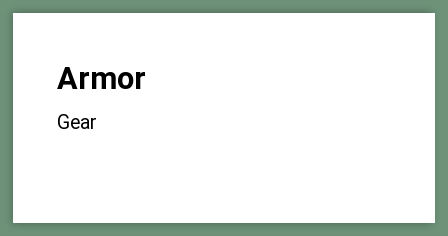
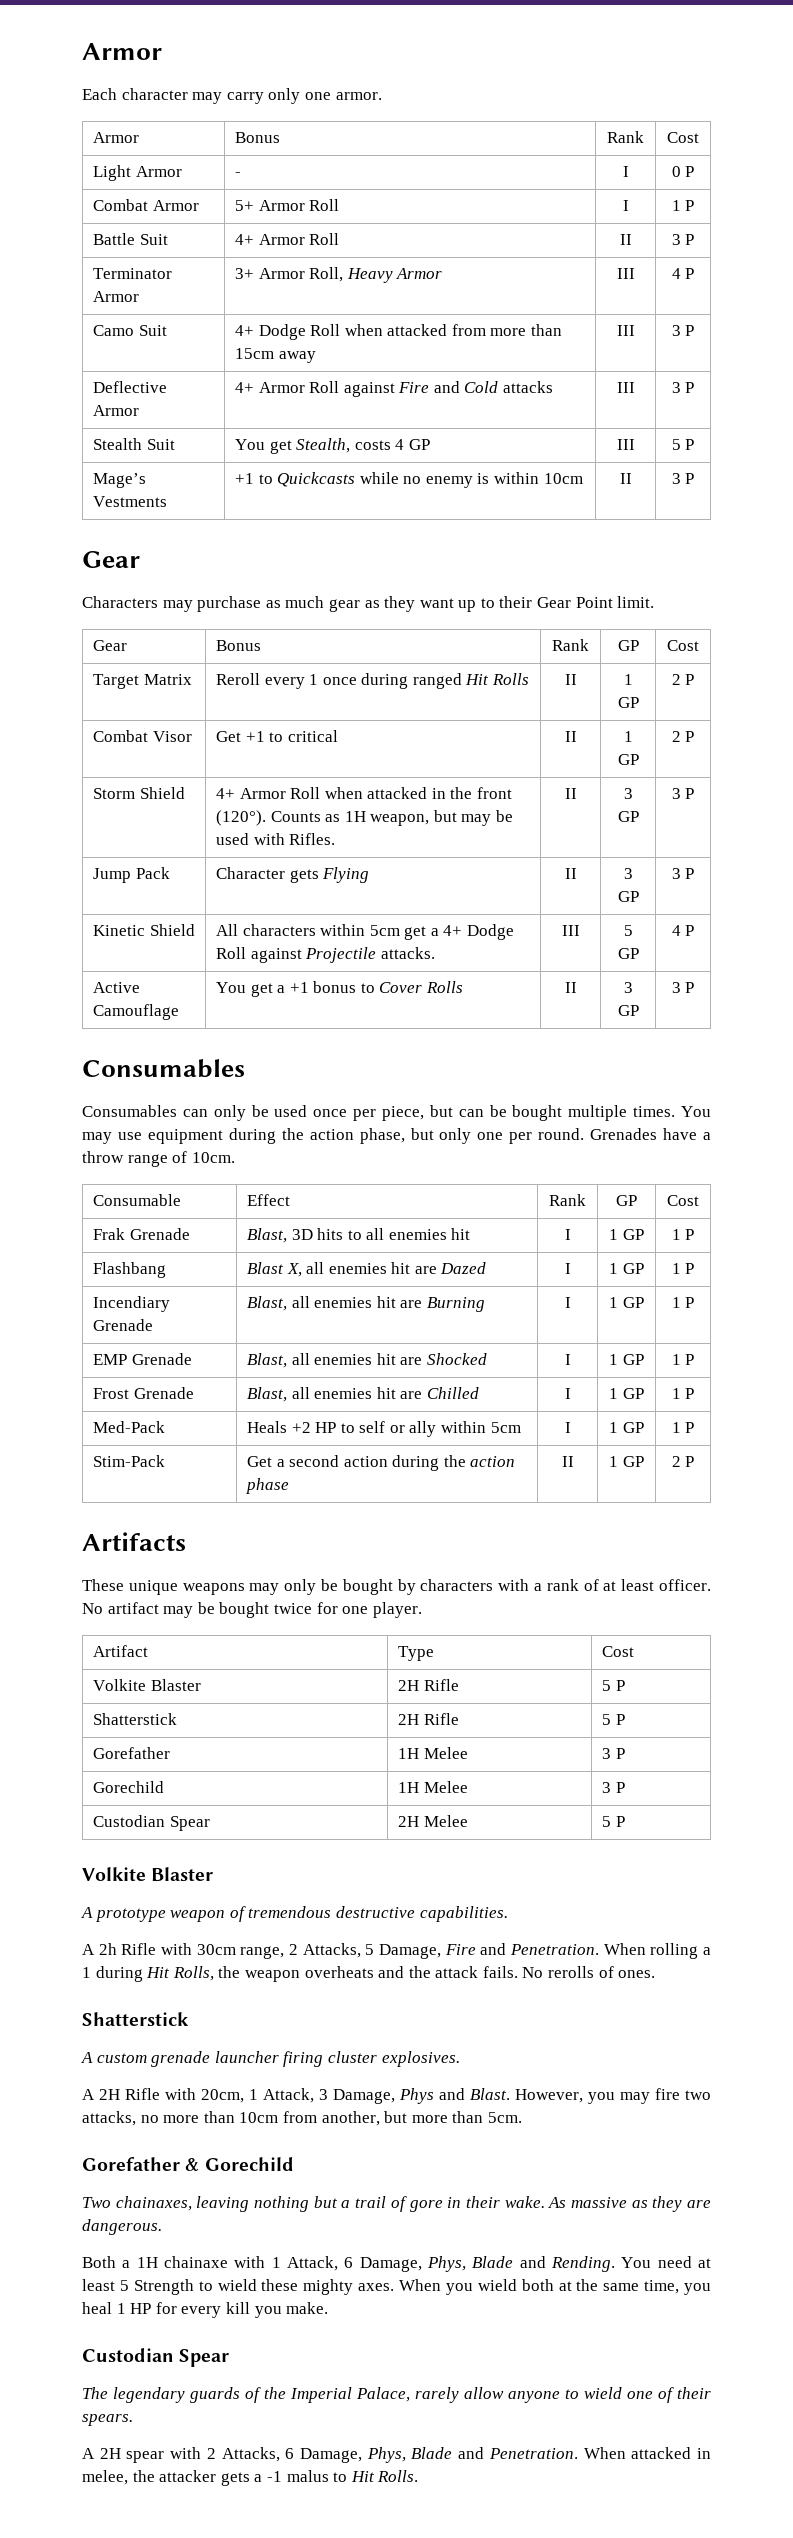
[57,114,97,129] Gear -> [82,88,382,104] [92,132,139,143] [234,132,280,143] [607,131,644,143] [667,132,699,143] [92,165,182,181] [234,172,241,177] [622,166,629,177] [671,166,695,177] [92,199,199,211] [234,199,340,211] [622,200,629,211] [671,200,695,211] [92,233,168,245] [234,233,340,245] [619,234,632,245] [671,234,695,245] [92,268,172,279] [92,291,139,302] [234,267,443,283] [616,268,635,279] [671,268,695,279] [92,325,167,336] [234,324,563,340] [234,348,316,363] [616,325,635,336] [671,325,695,336] [92,381,167,393] [92,405,139,416] [234,381,554,397] [616,382,635,393] [671,382,695,393] [92,438,175,450] [234,438,430,454] [616,439,635,450] [671,439,695,450] [92,473,146,488] [92,496,167,507] [234,472,583,488] [619,473,632,484] [671,473,695,484] [82,551,140,568] [82,596,655,612] [92,640,127,651] [215,640,261,651] [552,639,589,651] [617,640,639,651] [667,640,699,651] [92,674,192,689] [215,673,530,689] [564,674,577,685] [623,674,633,685] [617,697,639,708] [671,674,695,685] [92,730,192,742] [215,730,338,742] [564,731,577,742] [623,731,633,742] [617,754,639,765] [671,731,695,742] [92,787,185,799] [215,787,513,799] [215,810,514,826] [215,833,336,845] [564,788,577,799] [623,788,633,799] [617,811,639,822] [671,788,695,799] [92,867,170,883] [215,867,370,883] [564,868,577,879] [623,868,633,879] [617,891,639,902] [671,868,695,879] [92,924,195,936] [215,924,515,940] [215,947,435,963] [561,925,580,936] [623,925,633,936] [617,948,639,959] [671,925,695,936] [92,982,140,993] [92,1004,179,1020] [215,981,464,997] [564,982,577,993] [623,982,633,993] [617,1005,639,1016] [671,982,695,993] [82,1059,245,1078] [82,1105,711,1121] [82,1128,712,1144] [82,1151,235,1167] [92,1194,181,1206] [246,1194,290,1206] [549,1194,586,1206] [616,1195,637,1206] [667,1195,699,1206] [92,1228,190,1240] [246,1228,471,1243] [564,1229,571,1240] [609,1229,644,1240] [671,1229,695,1240] [92,1262,166,1278] [246,1262,487,1277] [564,1263,571,1274] [609,1263,644,1274] [671,1263,695,1274] [92,1296,170,1312] [92,1319,153,1331] [246,1296,485,1312] [564,1297,571,1308] [609,1297,644,1308] [671,1297,695,1308] [92,1353,192,1365] [246,1353,487,1368] [564,1354,571,1365] [609,1354,644,1365] [671,1354,695,1365] [92,1387,194,1399] [246,1387,479,1402] [564,1388,571,1399] [609,1388,644,1399] [671,1388,695,1399] [92,1421,165,1433] [246,1421,521,1437] [564,1422,571,1433] [609,1422,644,1433] [671,1422,695,1433] [92,1455,165,1467] [246,1455,516,1471] [245,1478,289,1494] [561,1456,574,1467] [609,1456,644,1467] [671,1456,695,1467] [82,1532,186,1551] [82,1579,711,1595] [82,1602,422,1618] [92,1645,148,1657] [397,1646,434,1661] [601,1646,634,1657] [92,1679,201,1691] [397,1679,459,1691] [601,1680,625,1691] [92,1713,177,1725] [397,1713,459,1725] [601,1714,625,1725] [92,1747,170,1759] [397,1747,468,1759] [601,1748,625,1759] [92,1781,164,1793] [397,1781,468,1793] [601,1782,625,1793] [92,1815,210,1831] [397,1815,468,1827] [601,1816,625,1827] [82,1867,214,1881] [81,1906,508,1922] [82,1943,711,1959] [82,1966,656,1982] [82,2012,189,2026] [81,2051,460,2067] [82,2088,711,2104] [82,2111,522,2126] [82,2157,294,2171] [82,2196,711,2212] [82,2219,162,2235] [82,2256,711,2272] [82,2279,711,2295] [82,2302,329,2318] [82,2348,230,2367] [82,2387,711,2403] [82,2414,133,2426] [82,2447,711,2463] [82,2470,419,2486] Each character may carry only one armor. // Armor | Bonus | Rank | Cost // Light Armor | - | I | 0 P // Combat Armor | 5+ Armor Roll | I | 1 P // Battle Suit | 4+ Armor Roll | II | 3 P // Terminator Armor | 3+ Armor Roll, Heavy Armor | III | 4 P // Camo Suit | 4+ Dodge Roll when attacked from more than 15cm away | III | 3 P // Deflective Armor | 4+ Armor Roll against Fire and Cold attacks | III | 3 P // Stealth Suit | You get Stealth, costs 4 GP | III | 5 P // Mage’s Vestments | +1 to Quickcasts while no enemy is within 10cm | II | 3 P // Gear // Characters may purchase as much gear as they want up to their Gear Point limit. // Gear | Bonus | Rank | GP | Cost // Target Matrix | Reroll every 1 once during ranged Hit Rolls | II | 1 GP | 2 P // Combat Visor | Get +1 to critical | II | 1 GP | 2 P // Storm Shield | 4+ Armor Roll when attacked in the front (120°). Counts as 1H weapon, but may be used with Rifles. | II | 3 GP | 3 P // Jump Pack | Character gets Flying | II | 3 GP | 3 P // Kinetic Shield | All characters within 5cm get a 4+ Dodge Roll against Projectile attacks. | III | 5 GP | 4 P // Active Camouflage | You get a +1 bonus to Cover Rolls | II | 3 GP | 3 P // Consumables // Consumables can only be used once per piece, but can be bought multiple times. You may use equipment during the action phase, but only one per round. Grenades have a throw range of 10cm. // Consumable | Effect | Rank | GP | Cost // Frak Grenade | Blast, 3D hits to all enemies hit | I | 1 GP | 1 P // Flashbang | Blast X, all enemies hit are Dazed | I | 1 GP | 1 P // Incendiary Grenade | Blast, all enemies hit are Burning | I | 1 GP | 1 P // EMP Grenade | Blast, all enemies hit are Shocked | I | 1 GP | 1 P // Frost Grenade | Blast, all enemies hit are Chilled | I | 1 GP | 1 P // Med-Pack | Heals +2 HP to self or ally within 5cm | I | 1 GP | 1 P // Stim-Pack | Get a second action during the action phase | II | 1 GP | 2 P // Artifacts // These unique weapons may only be bought by characters with a rank of at least officer. No artifact may be bought twice for one player. // Artifact | Type | Cost // Volkite Blaster | 2H Rifle | 5 P // Shatterstick | 2H Rifle | 5 P // Gorefather | 1H Melee | 3 P // Gorechild | 1H Melee | 3 P // Custodian Spear | 2H Melee | 5 P // Volkite Blaster // A prototype weapon of tremendous destructive capabilities. // A 2h Rifle with 30cm range, 2 Attacks, 5 Damage, Fire and Penetration. When rolling a 1 during Hit Rolls, the weapon overheats and the attack fails. No rerolls of ones. // Shatterstick // A custom grenade launcher firing cluster explosives. // A 2H Rifle with 20cm, 1 Attack, 3 Damage, Phys and Blast. However, you may fire two attacks, no more than 10cm from another, but more than 5cm. // Gorefather & Gorechild // Two chainaxes, leaving nothing but a trail of gore in their wake. As massive as they are dangerous. // Both a 1H chainaxe with 1 Attack, 6 Damage, Phys, Blade and Rending. You need at least 5 Strength to wield these mighty axes. When you wield both at the same time, you heal 1 HP for every kill you make. // Custodian Spear // The legendary guards of the Imperial Palace, rarely allow anyone to wield one of their spears. // A 2H spear with 2 Attacks, 6 Damage, Phys, Blade and Penetration. When attacked in melee, the attacker gets a -1 malus to Hit Rolls.

